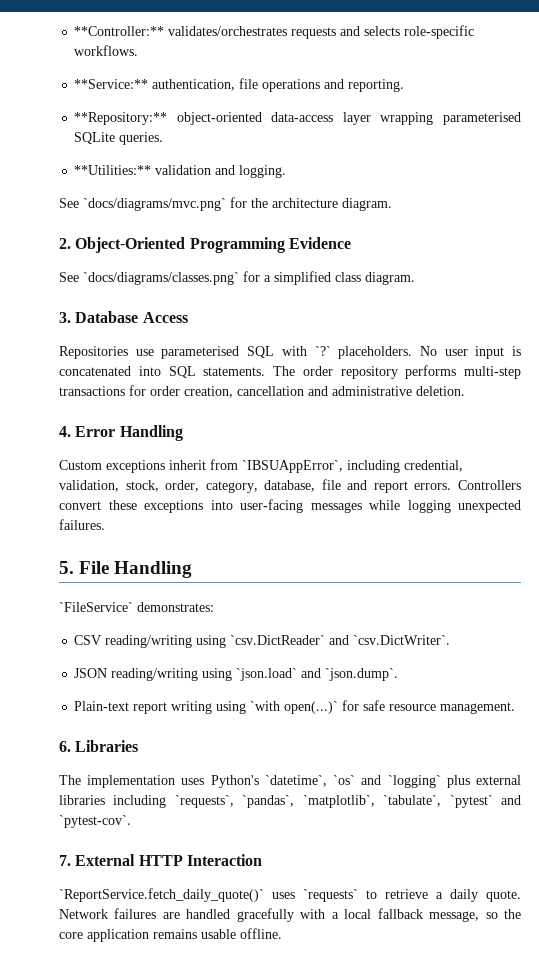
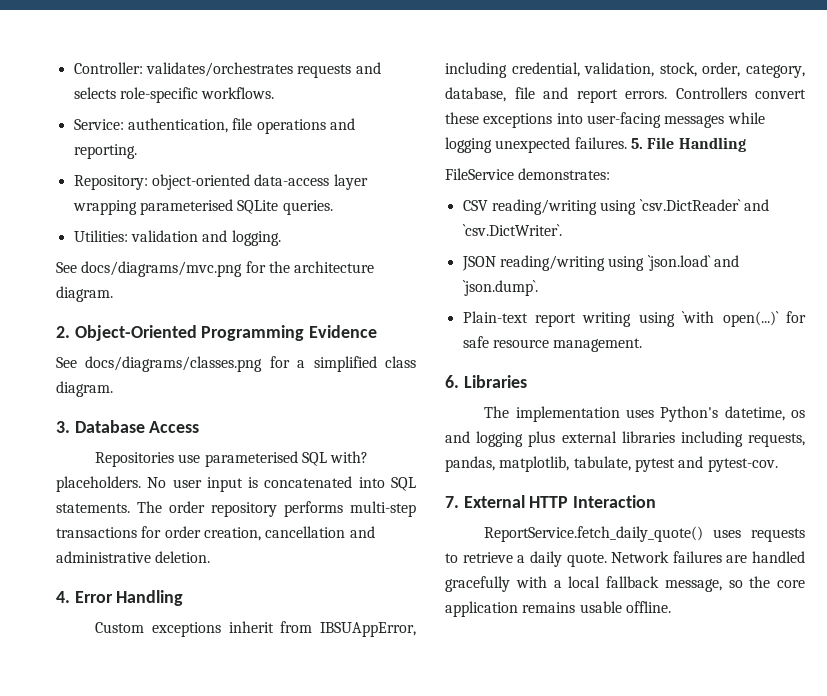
[74,26,165,36] **Controller:** -> [73,62,143,74] Controller:
[74,79,149,89] **Service:** -> [73,119,124,130] Service:
[74,112,168,125] **Repository:** -> [73,175,148,190] Repository:
[74,165,152,175] **Utilities:** -> [73,230,128,242] Utilities:
[83,198,226,211] `docs/diagrams/mvc.png` -> [81,261,243,277] docs/diagrams/mvc.png
[83,272,239,285] `docs/diagrams/classes.png` -> [85,356,263,372] docs/diagrams/classes.png
[281,346,331,356] with `?` -> [330,451,369,463] with?
[242,460,343,473] `IBSUAppError`, -> [319,622,416,637] IBSUAppError,
(105, 524) // -> (627, 143) none
[59,602,133,612] `FileService` -> [445,168,514,180] FileService
[264,775,521,788] [59,795,521,808] [59,815,131,828] `datetime`, `os` and `logging` plus external libraries including `requests`, `pandas`, `matplotlib`, `tabulate`, `pytest` and `pytest-cov`. -> [724,406,806,421] [445,431,805,447] [445,456,778,472] datetime, os and logging plus external libraries including requests, pandas, matplotlib, tabulate, pytest and pytest-cov.
[59,888,358,902] `ReportService.fetch_daily_quote()` uses `requests` -> [484,526,805,542] ReportService.fetch_daily_quote() uses requests

